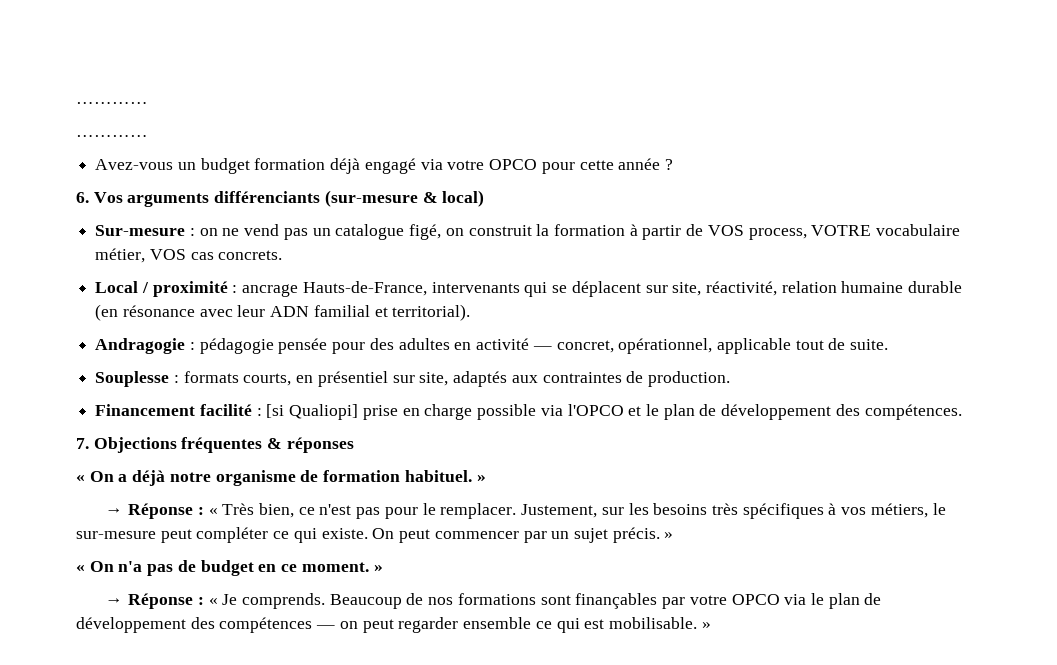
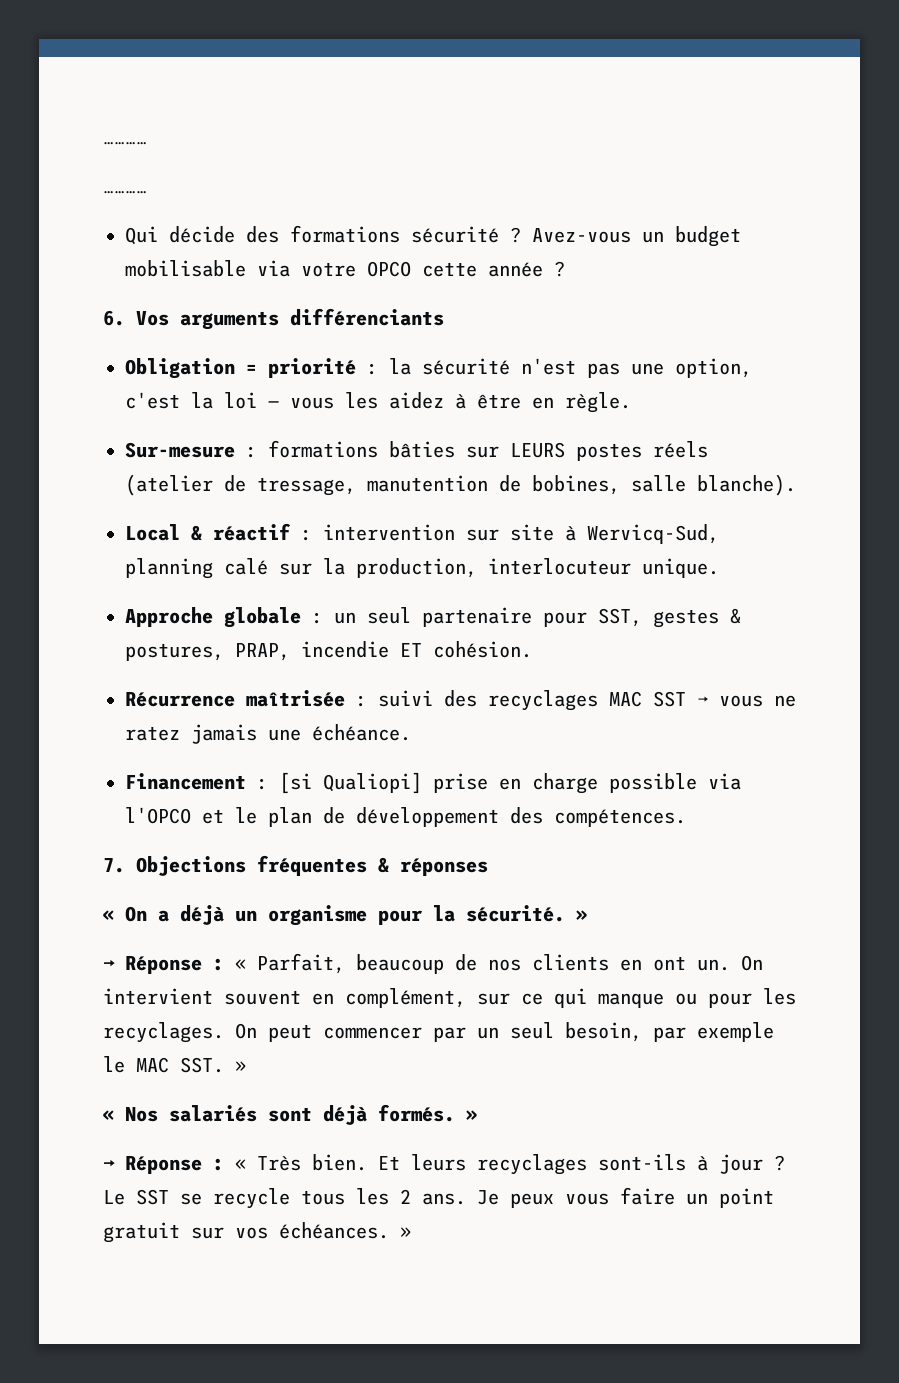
[95,158,416,174] Avez-vous un budget formation déjà engagé -> [125,225,741,247] [125,260,246,277] Qui décide des formations sécurité ? Avez-vous un budget mobilisable
[541,162,575,174] pour -> (411, 269) none
[324,190,485,207] [95,224,961,240] [95,248,283,263] [95,281,963,297] [95,304,471,321] [95,338,889,354] [95,371,730,387] (sur-mesure & local) // Sur-mesure : on ne vend pas un catalogue figé, on construit la formation à partir de VOS process, VOTRE vocabulaire métier, VOS cas concrets. // Local / proximité : ancrage Hauts-de-France, intervenants qui se déplacent sur site, réactivité, relation humaine durable (en résonance avec leur ADN familial et territorial). // Andragogie : pédagogie pensée pour des adultes en activité — concret, opérationnel, applicable tout de suite. // Souplesse : formats courts, en présentiel sur site, adaptés aux contraintes de production. -> [125,358,752,379] [125,392,631,413] [125,440,708,461] [125,474,796,496] [125,523,719,544] [125,558,719,579] [125,607,741,628] [125,641,532,661] [125,690,796,711] [125,724,411,744] // Obligation = priorité : la sécurité n'est pas une option, c'est la loi — vous les aidez à être en règle. // Sur-mesure : formations bâties sur LEURS postes réels (atelier de tressage, manutention de bobines, salle blanche). // Local & réactif : intervention sur site à Wervicq-Sud, planning calé sur la production, interlocuteur unique. // Approche globale : un seul partenaire pour SST, gestes & postures, PRAP, incendie ET cohésion. // Récurrence maîtrisée : suivi des recyclages MAC SST → vous ne ratez jamais une échéance.
[199,404,252,416] facilité -> (246, 781) none
[169,470,472,486] notre organisme de formation habituel. -> [235,905,587,926] [103,953,763,974] [103,988,796,1008] [103,1022,774,1043] [103,1056,246,1073] [103,1104,455,1125] un organisme pour la sécurité. » // → Réponse : « Parfait, beaucoup de nos clients en ont un. On intervient souvent en complément, sur ce qui manque ou pour les recyclages. On peut commencer par un seul besoin, par exemple le MAC SST. » // « Nos salariés sont déjà formés.
[259,503,946,519] [76,527,674,543] [76,560,383,576] [105,593,882,609] [76,617,697,633] bien, ce n'est pas pour le remplacer. Justement, sur les besoins très spécifiques à vos métiers, le sur-mesure peut compléter ce qui existe. On peut commencer par un sujet précis. » // « On n'a pas de budget en ce moment. » // → Réponse : « Je comprends. Beaucoup de nos formations sont finançables par votre OPCO via le plan de développement des compétences — on peut regarder ensemble ce qui est mobilisable. -> [312,1154,785,1175] [103,1187,774,1209] [103,1222,389,1243] bien. Et leurs recyclages sont-ils à jour ? Le SST se recycle tous les 2 ans. Je peux vous faire un point gratuit sur vos échéances.

